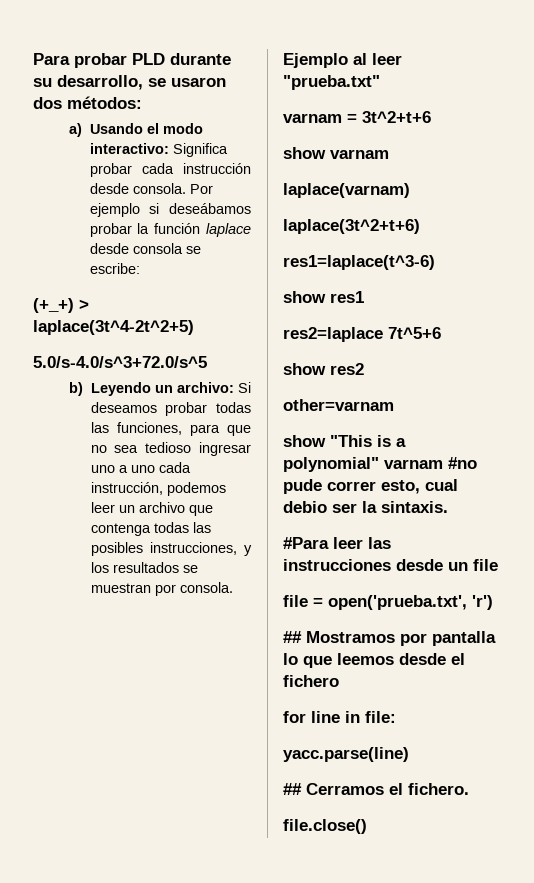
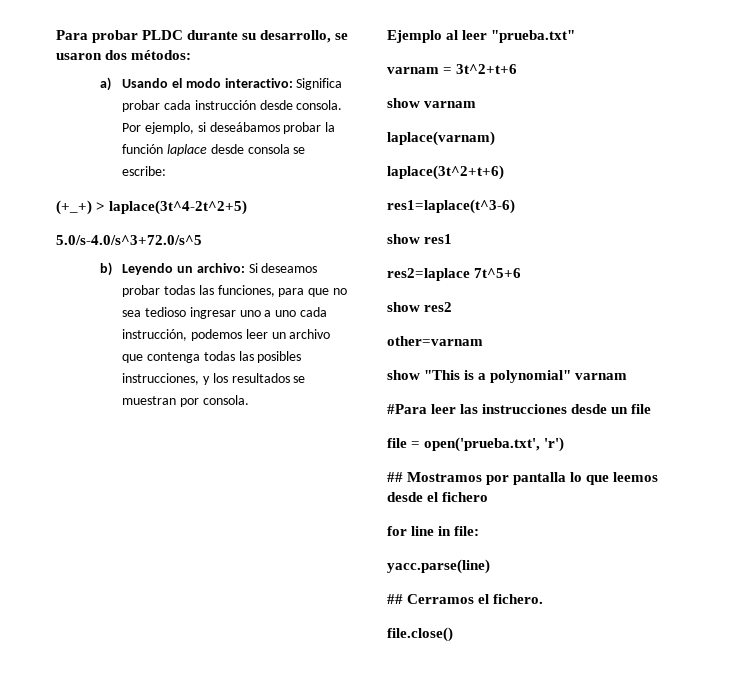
[132,53,165,65] PLD -> [142,30,184,40] PLDC
[89,203,140,217] ejemplo -> [145,122,195,134] ejemplo,
[448,457,477,469] [283,479,458,494] [283,501,448,513] #no pude correr esto, cual debio ser la sintaxis. -> (628, 376) none

